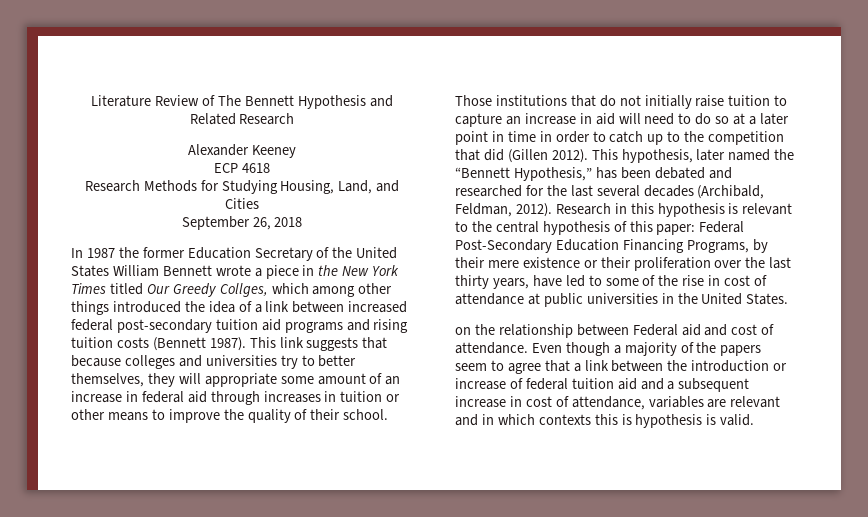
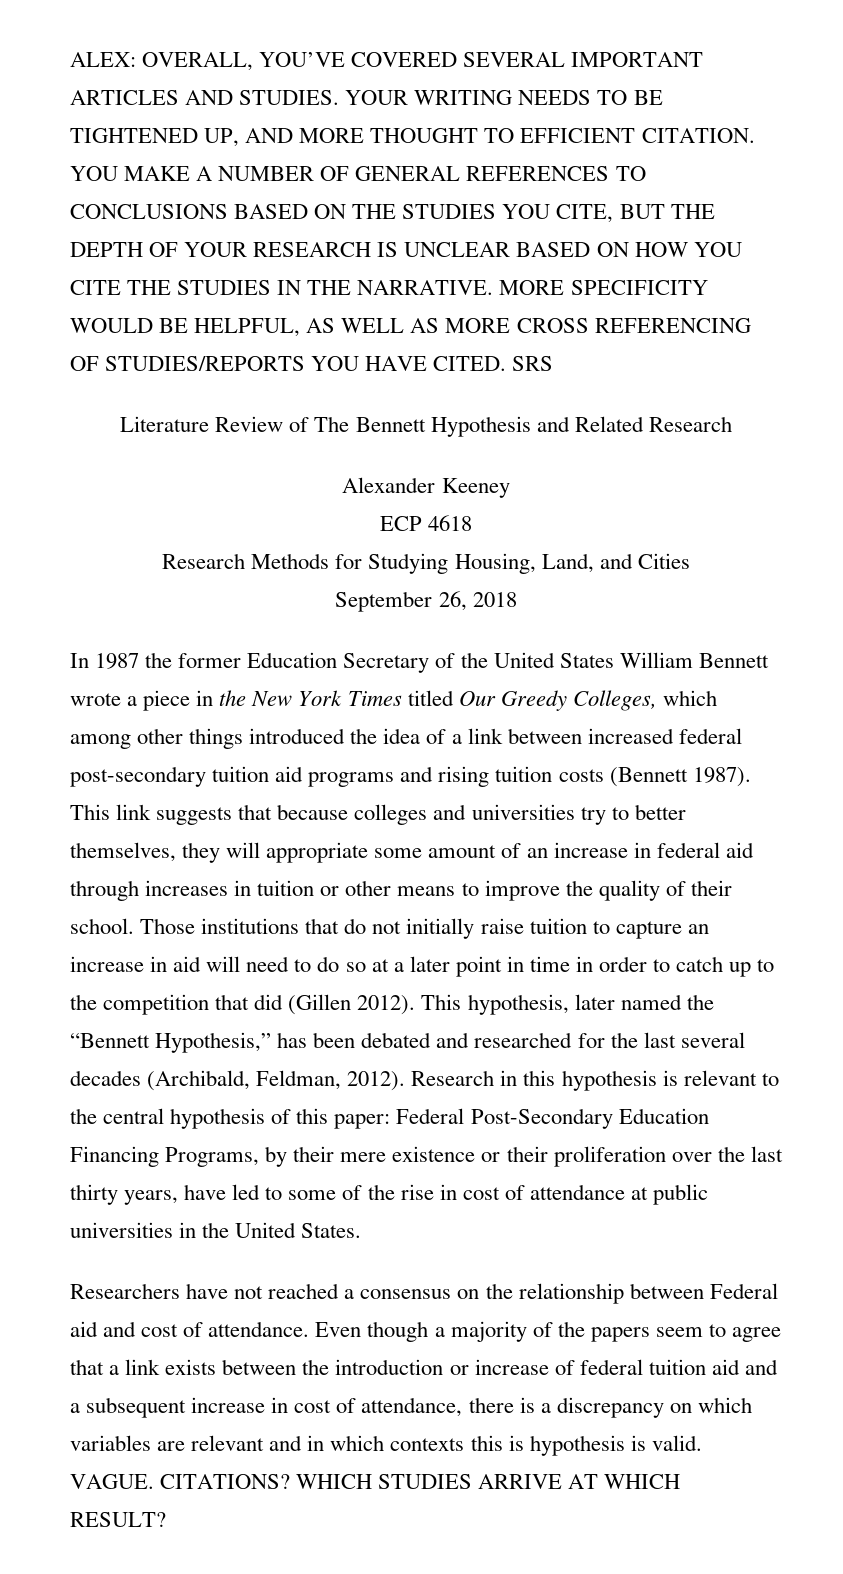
(91, 101) none -> [70,52,704,71] [70,90,663,105] [70,128,755,147] [70,166,646,181] [70,204,715,223] [70,242,742,257] [70,280,708,295] [70,318,751,337] [70,356,554,371] ALEX: OVERALL, YOU’VE COVERED SEVERAL IMPORTANT ARTICLES AND STUDIES. YOUR WRITING NEEDS TO BE TIGHTENED UP, AND MORE THOUGHT TO EFFICIENT CITATION. YOU MAKE A NUMBER OF GENERAL REFERENCES TO CONCLUSIONS BASED ON THE STUDIES YOU CITE, BUT THE DEPTH OF YOUR RESEARCH IS UNCLEAR BASED ON HOW YOU CITE THE STUDIES IN THE NARRATIVE. MORE SPECIFICITY WOULD BE HELPFUL, AS WELL AS MORE CROSS REFERENCING OF STUDIES/REPORTS YOU HAVE CITED. SRS //
[219,283,268,297] Collges, -> [572,690,657,711] Colleges,
(789, 299) none -> [70,1283,452,1299] Researchers have not reached a consensus
(609, 365) none -> [165,1359,217,1375] exists
(645, 403) none -> [468,1397,752,1418] there is a discrepancy on which
(755, 420) none -> [70,1474,681,1489] [70,1512,166,1527] VAGUE. CITATIONS? WHICH STUDIES ARRIVE AT WHICH RESULT?

